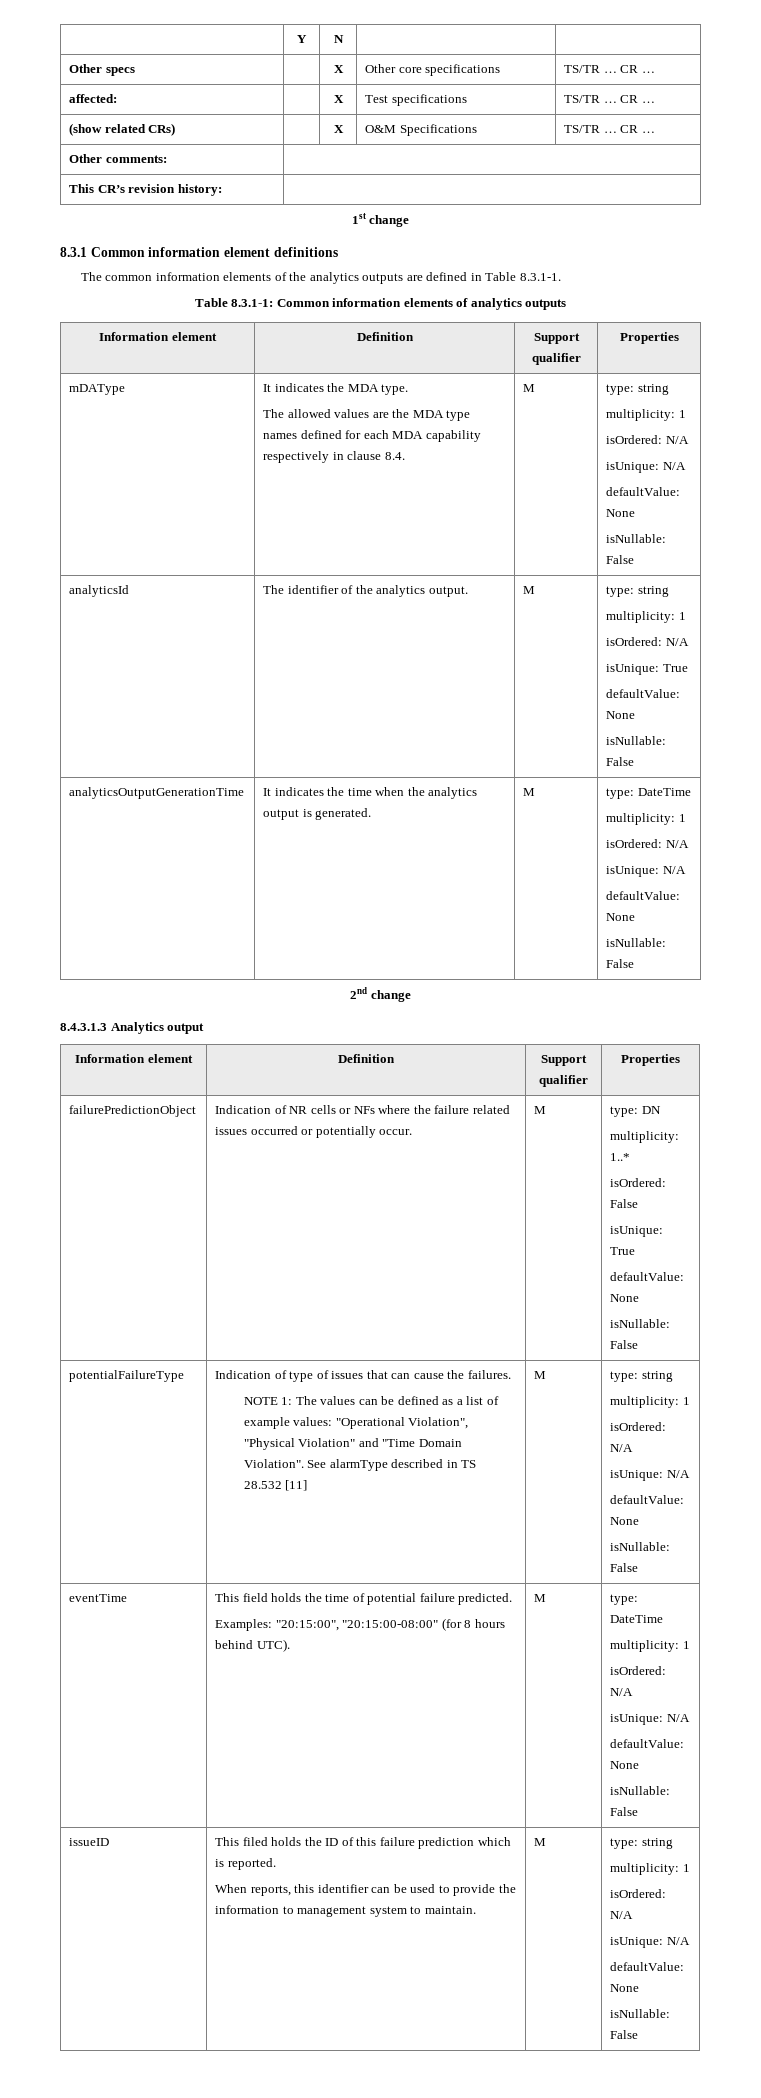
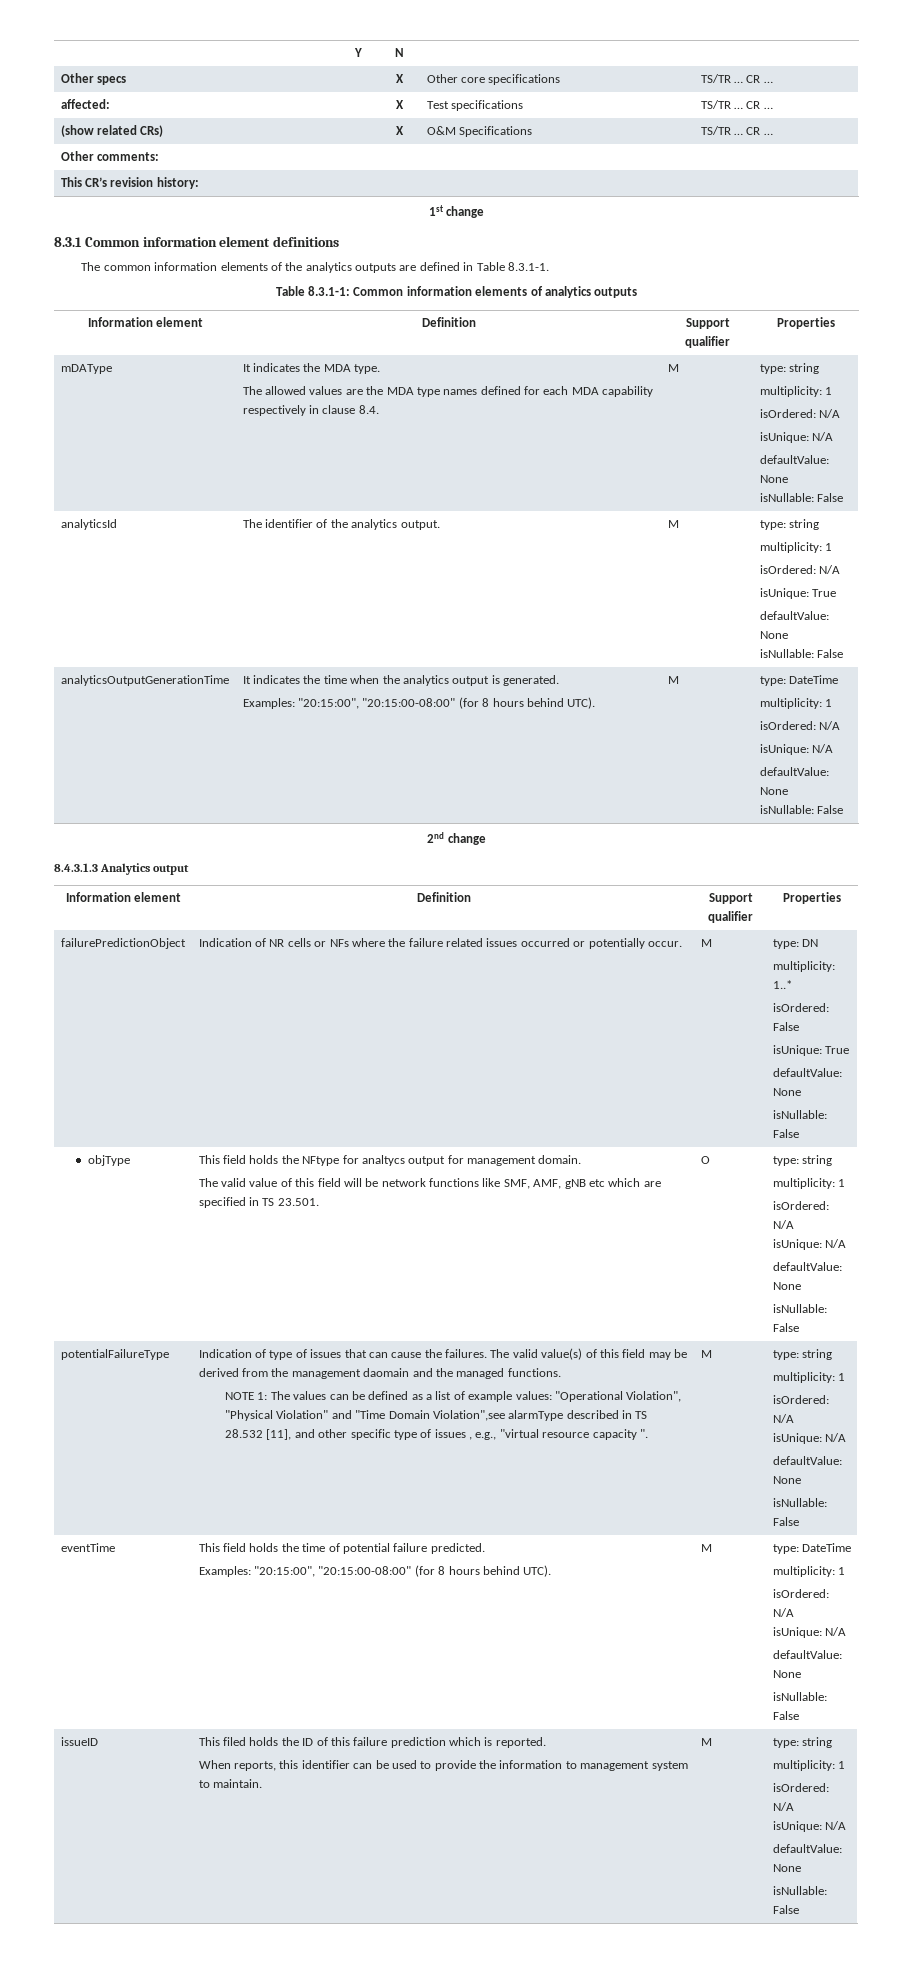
(372, 814) none -> [242,697,596,709] // Examples: "20:15:00", "20:15:00-08:00" (for 8 hours behind UTC).
(639, 1344) none -> [87,1155,130,1166] [198,1155,582,1166] [198,1178,661,1189] [198,1197,319,1208] [700,1156,710,1164] [772,1155,833,1166] [772,1178,846,1189] [772,1201,829,1210] [772,1220,794,1229] [772,1239,847,1250] [772,1262,842,1271] [772,1282,801,1290] [772,1304,827,1313] [772,1323,799,1332] // objType | This field holds the NFtype for analtycs output for management domain. // The valid value of this field will be network functions like SMF, AMF, gNB etc which are specified in TS 23.501. | O | type: string // multiplicity: 1 // isOrdered: N/A // isUnique: N/A // defaultValue: None // isNullable: False
(511, 1374) none -> [490,1348,688,1360] [198,1368,561,1379] The valid value(s) of this field may be derived from the management daomain and the managed functions.
[243,1459,327,1468] Violation". See -> [432,1410,505,1421] Violation",see
[285,1480,308,1491] [11] -> [266,1429,648,1440] [11], and other specific type of issues , e.g., "virtual resource capacity ".

